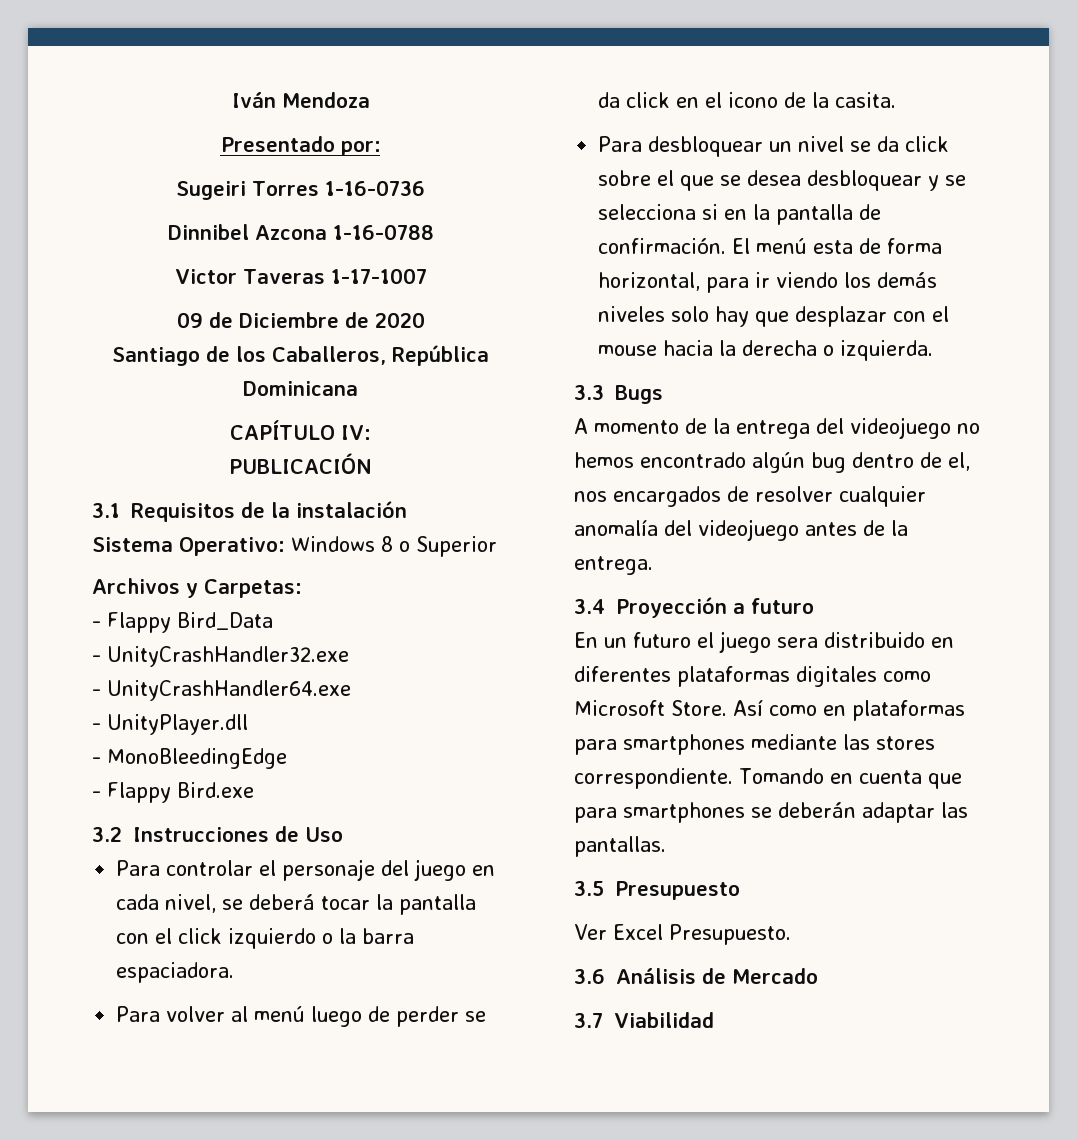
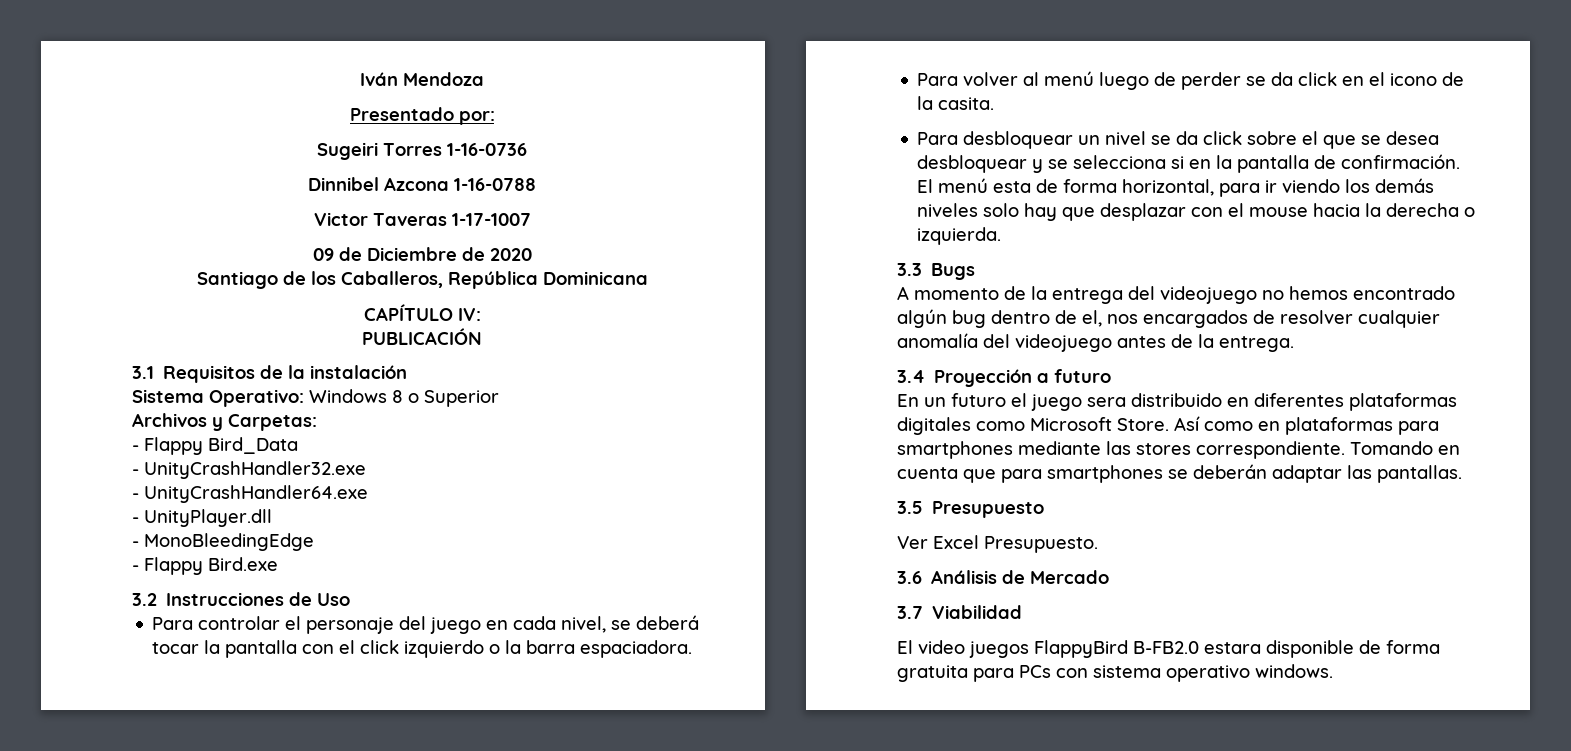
(714, 1020) none -> [897,640,1440,658] [897,664,1333,682] // El video juegos FlappyBird B-FB2.0 estara disponible de forma gratuita para PCs con sistema operativo windows.

